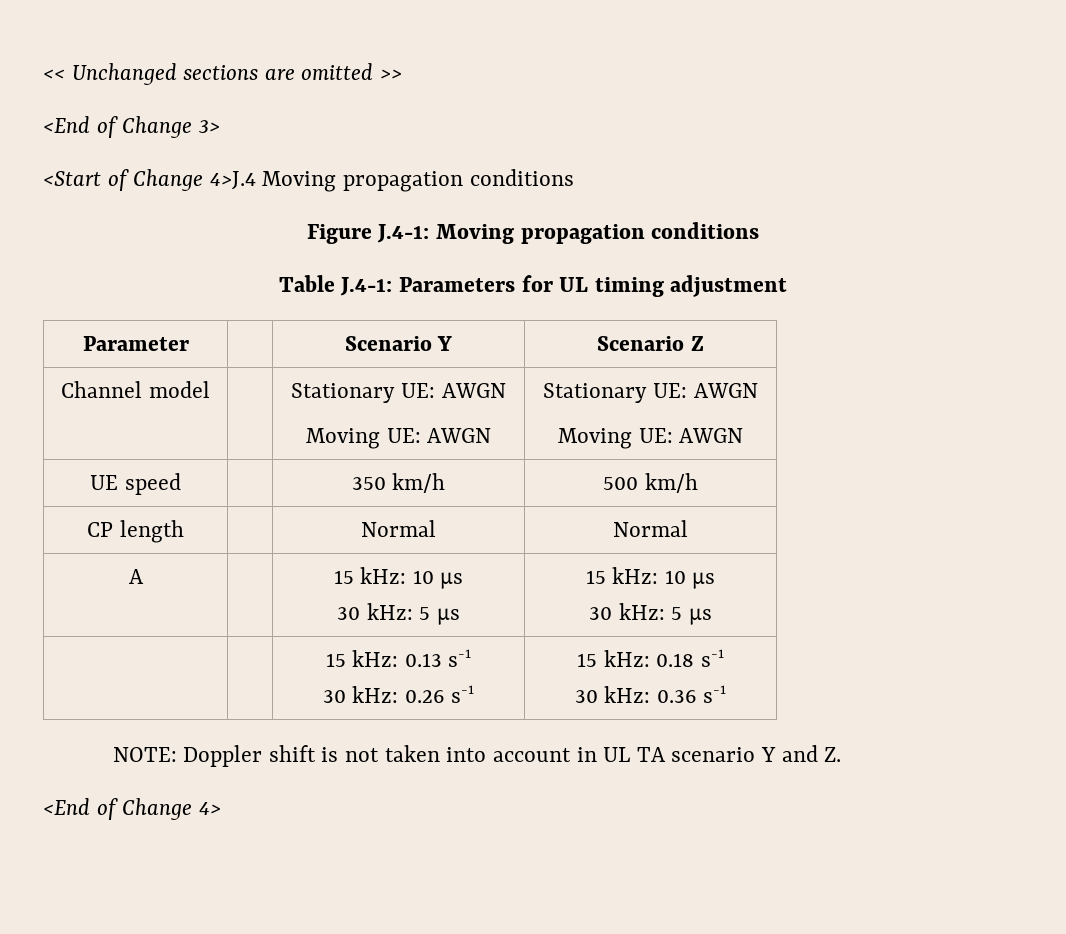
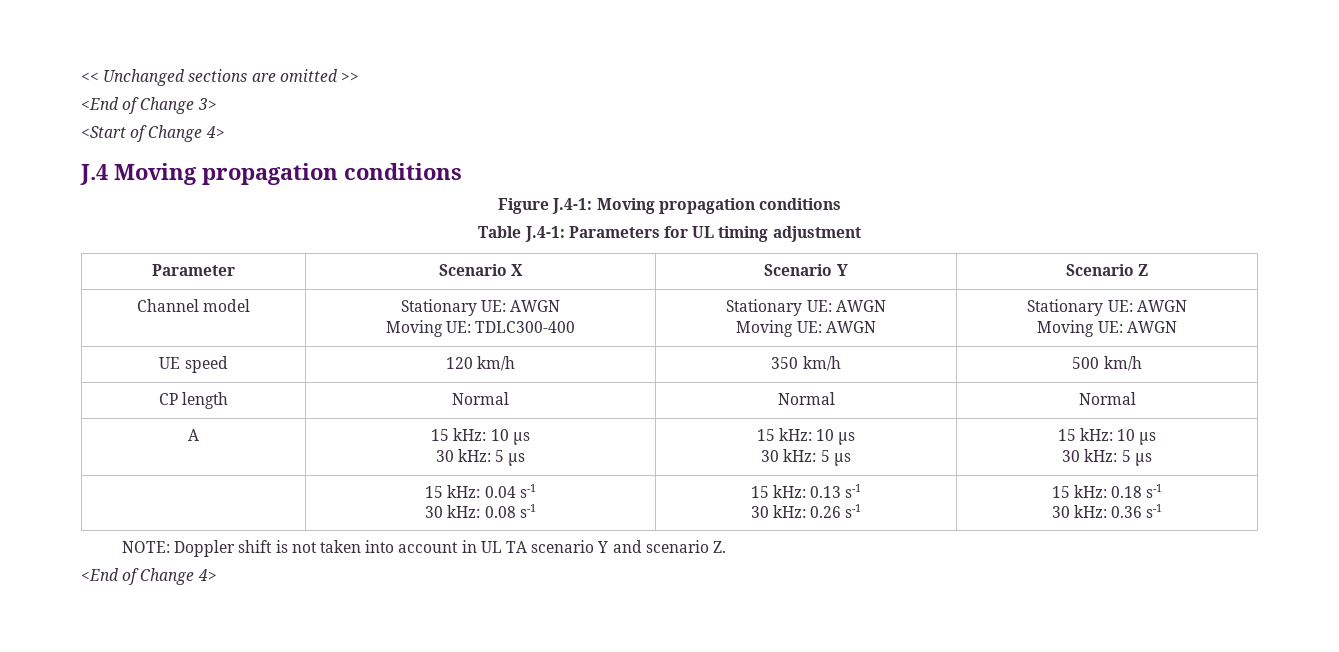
[209,171,256,190] 4>J.4 -> [205,126,225,138] [80,164,108,185] 4> // J.4
(189, 343) none -> [438,264,524,276] Scenario X
(210, 389) none -> [400,299,561,316] [385,320,576,337] Stationary UE: AWGN // Moving UE: TDLC300-400
(181, 484) none -> [445,356,516,371] 120 km/h
(184, 531) none -> [451,392,509,405] Normal
(144, 576) none -> [431,428,530,445] [435,449,526,466] 15 kHz: 10 μs // 30 kHz: 5 μs
(712, 616) none -> [425,484,536,498] [425,504,536,518] 15 kHz: 0.04 s-1 // 30 kHz: 0.08 s-1
(818, 753) none -> [645,540,709,553] scenario

